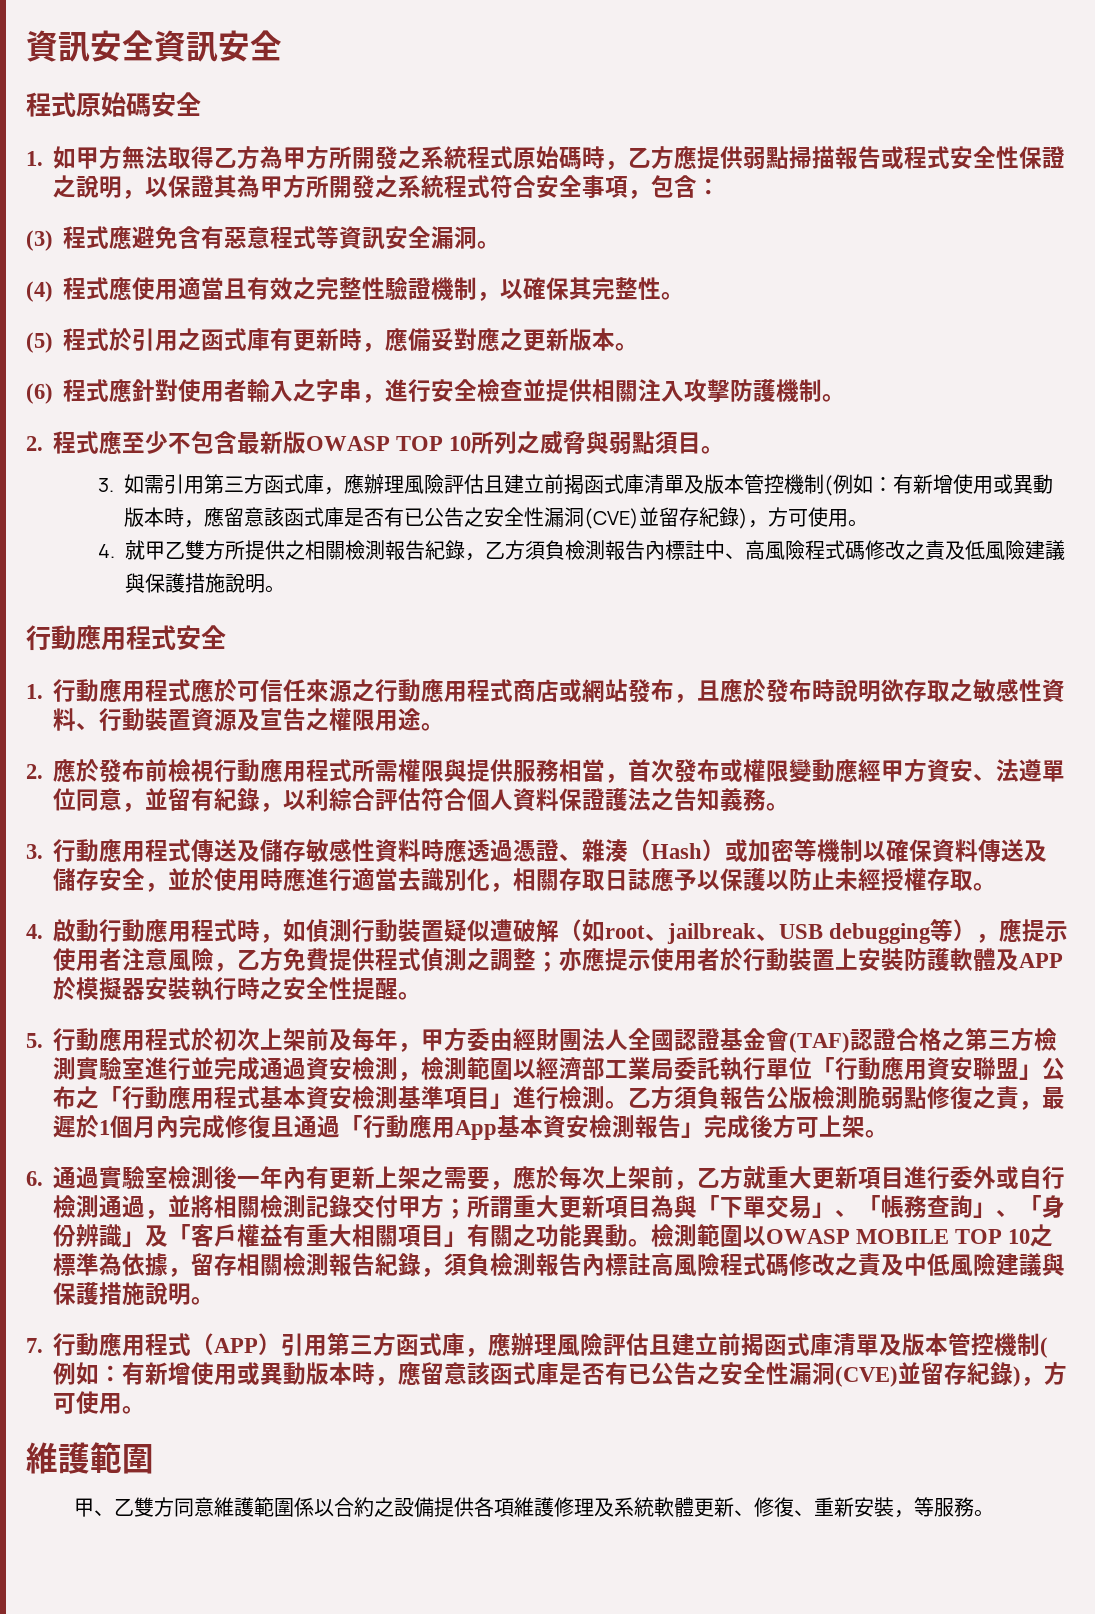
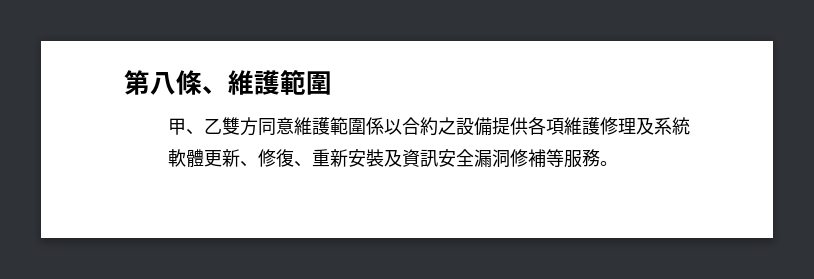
[26,30,282,63] [26,92,201,117] [26,146,1065,170] [53,175,720,199] [26,226,500,251] [26,277,684,302] [26,328,638,353] [26,379,845,404] [26,430,725,455] [98,474,1054,496] [124,507,869,529] [98,540,1066,561] [125,573,286,593] [26,625,226,651] [26,679,1065,703] [53,708,444,732] [26,759,1065,783] [53,788,789,812] [26,839,1047,863] [53,868,996,892] [26,919,1069,944] [53,948,1063,972] [53,977,421,1001] [26,1028,1057,1053] [53,1057,1065,1081] [53,1086,1065,1110] [53,1115,888,1140] [26,1166,1065,1190] [53,1195,1065,1219] [53,1224,1054,1247] [53,1253,1065,1277] [53,1282,214,1305] [26,1333,1048,1358] [53,1362,1067,1387] [53,1391,145,1414] 資訊安全資訊安全 // 程式原始碼安全 // 1.如甲方無法取得乙方為甲方所開發之系統程式原始碼時，乙方應提供弱點掃描報告或程式安全性保證之說明，以保證其為甲方所開發之系統程式符合安全事項，包含： // (3)程式應避免含有惡意程式等資訊安全漏洞。 // (4)程式應使用適當且有效之完整性驗證機制，以確保其完整性。 // (5)程式於引用之函式庫有更新時，應備妥對應之更新版本。 // (6)程式應針對使用者輸入之字串，進行安全檢查並提供相關注入攻擊防護機制。 // 2.程式應至少不包含最新版OWASP TOP 10所列之威脅與弱點須目。 // 3.如需引用第三方函式庫，應辦理風險評估且建立前揭函式庫清單及版本管控機制(例如：有新增使用或異動版本時，應留意該函式庫是否有已公告之安全性漏洞(CVE)並留存紀錄)，方可使用。 // 4.就甲乙雙方所提供之相關檢測報告紀錄，乙方須負檢測報告內標註中、高風險程式碼修改之責及低風險建議與保護措施說明。 // 行動應用程式安全 // 1.行動應用程式應於可信任來源之行動應用程式商店或網站發布，且應於發布時說明欲存取之敏感性資料、行動裝置資源及宣告之權限用途。 // 2.應於發布前檢視行動應用程式所需權限與提供服務相當，首次發布或權限變動應經甲方資安、法遵單位同意，並留有紀錄，以利綜合評估符合個人資料保證護法之告知義務。 // 3.行動應用程式傳送及儲存敏感性資料時應透過憑證、雜湊（Hash）或加密等機制以確保資料傳送及儲存安全，並於使用時應進行適當去識別化，相關存取日誌應予以保護以防止未經授權存取。 // 4.啟動行動應用程式時，如偵測行動裝置疑似遭破解（如root、jailbreak、USB debugging等），應提示使用者注意風險，乙方免費提供程式偵測之調整；亦應提示使用者於行動裝置上安裝防護軟體及APP於模擬器安裝執行時之安全性提醒。 // 5.行動應用程式於初次上架前及每年，甲方委由經財團法人全國認證基金會(TAF)認證合格之第三方檢測實驗室進行並完成通過資安檢測，檢測範圍以經濟部工業局委託執行單位「行動應用資安聯盟」公布之「行動應用程式基本資安檢測基準項目」進行檢測。乙方須負報告公版檢測脆弱點修復之責，最遲於1個月內完成修復且通過「行動應用App基本資安檢測報告」完成後方可上架。 // 6.通過實驗室檢測後一年內有更新上架之需要，應於每次上架前，乙方就重大更新項目進行委外或自行檢測通過，並將相關檢測記錄交付甲方；所謂重大更新項目為與「下單交易」、「帳務查詢」、「身份辨識」及「客戶權益有重大相關項目」有關之功能異動。檢測範圍以OWASP MOBILE TOP 10之標準為依據，留存相關檢測報告紀錄，須負檢測報告內標註高風險程式碼修改之責及中低風險建議與保護措施說明。 // 7.行動應用程式（APP）引用第三方函式庫，應辦理風險評估且建立前揭函式庫清單及版本管控機制(例如：有新增使用或異動版本時，應留意該函式庫是否有已公告之安全性漏洞(CVE)並留存紀錄)，方可使用。 // -> [124,70,228,95] 第八條、
[894,1510,915,1518] ， -> [383,149,546,167] 及資訊安全漏洞修補

